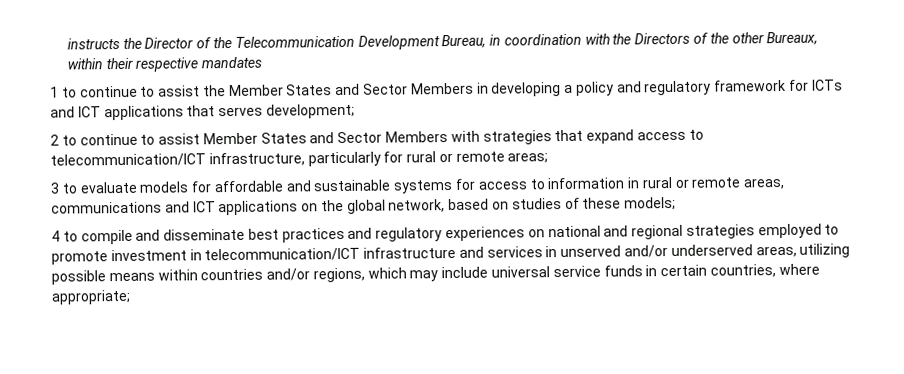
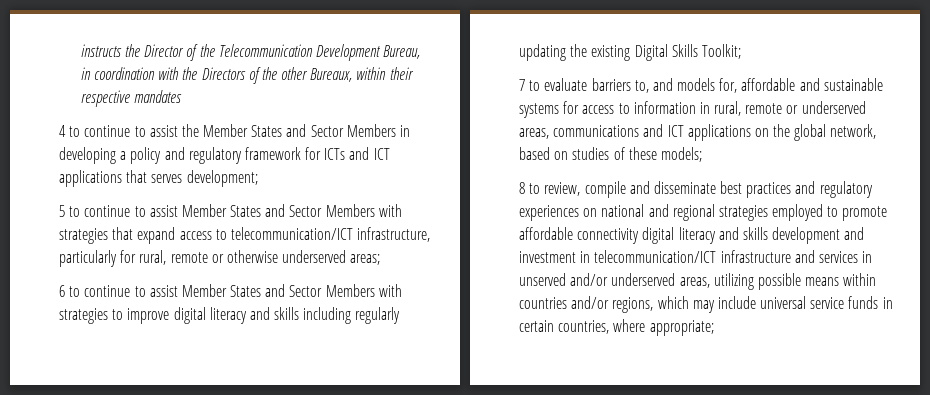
[50,86,59,98] 1 -> [59,125,66,137] 4
[50,134,59,146] 2 -> [59,205,65,217] 5
[406,151,549,164] [50,181,213,194] rural or remote areas; // 3 to evaluate models for -> [139,250,381,265] [59,284,402,297] [59,307,401,324] [519,44,741,61] [519,78,738,93] rural, remote or otherwise underserved areas; // 6 to continue to assist Member States and Sector Members with strategies to improve digital literacy and skills including regularly updating the existing Digital Skills Toolkit; // 7 to evaluate barriers to, and models for,
[641,177,742,189] rural or remote -> [714,101,866,116] rural, remote or underserved
[51,230,78,242] 4 to -> [519,182,581,196] 8 to review,
(108, 258) none -> [519,227,865,244] affordable connectivity digital literacy and skills development and

